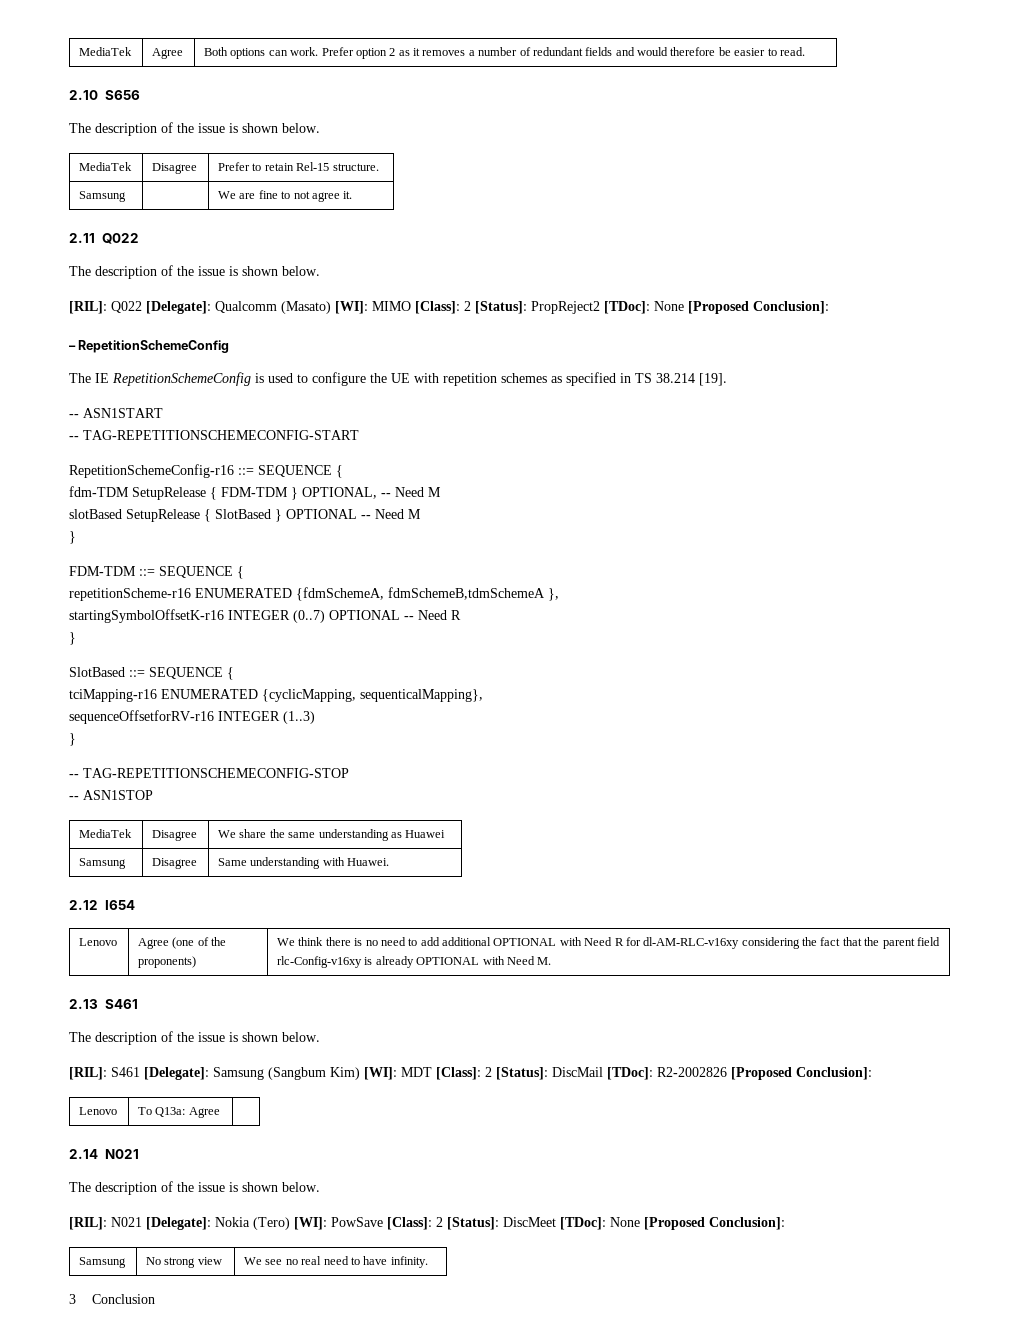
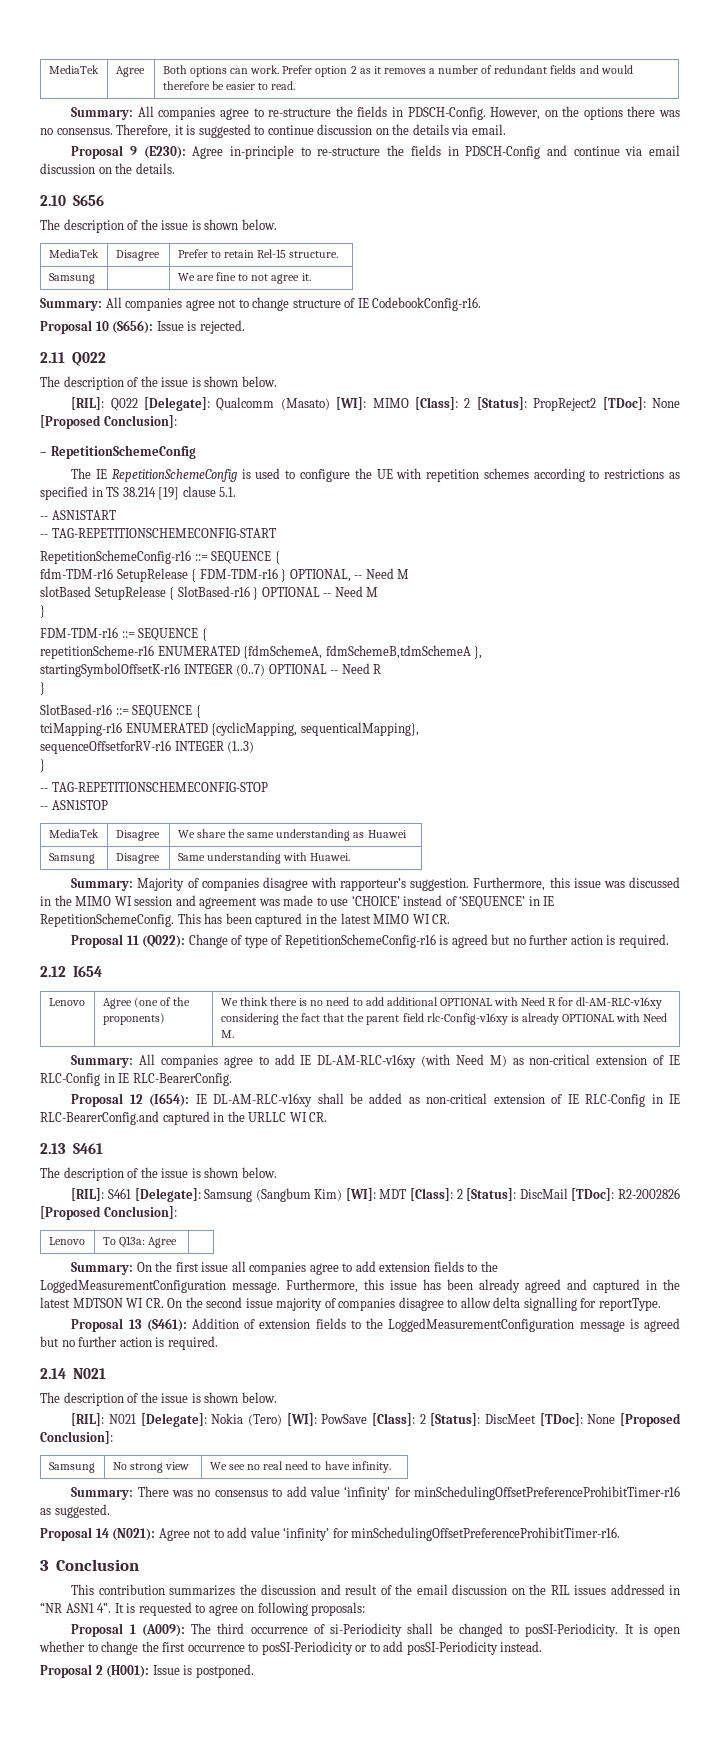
(805, 51) none -> [71,106,680,120] [40,124,506,138] [71,145,681,159] [40,163,175,174] // Summary: All companies agree to re-structure the fields in PDSCH-Config. However, on the options there was no consensus. Therefore, it is suggested to continue discussion on the details via email. // Proposal 9 (E230): Agree in-principle to re-structure the fields in PDSCH-Config and continue via email discussion on the details.
(353, 195) none -> [40,297,482,311] [40,320,245,334] // Summary: All companies agree not to change structure of IE CodebookConfig-r16. // Proposal 10 (S656): Issue is rejected.
(547, 378) none -> [533,468,665,482] according to restrictions
[699,373,727,386] [19]. -> [158,486,237,500] [19] clause 5.1.
[69,486,288,500] fdm-TDM SetupRelease { FDM-TDM -> [40,568,278,582] fdm-TDM-r16 SetupRelease { FDM-TDM-r16
[215,509,271,519] SlotBased -> [177,586,250,597] SlotBased-r16
[69,566,136,576] FDM-TDM -> [40,627,118,638] FDM-TDM-r16
[69,667,125,677] SlotBased -> [40,704,112,715] SlotBased-r16
(390, 862) none -> [71,877,680,891] [40,895,555,909] [40,913,451,927] [71,934,669,948] // Summary: Majority of companies disagree with rapporteur’s suggestion. Furthermore, this issue was discussed in the MIMO WI session and agreement was made to use ‘CHOICE’ instead of ‘SEQUENCE’ in IE RepetitionSchemeConfig. This has been captured in the latest MIMO WI CR. // Proposal 11 (Q022): Change of type of RepetitionSchemeConfig-r16 is agreed but no further action is required.
(552, 961) none -> [71,1054,681,1068] [40,1073,232,1086] [71,1093,680,1107] [40,1111,328,1125] // Summary: All companies agree to add IE DL-AM-RLC-v16xy (with Need M) as non-critical extension of IE RLC-Config in IE RLC-BearerConfig. // Proposal 12 (I654): IE DL-AM-RLC-v16xy shall be added as non-critical extension of IE RLC-Config in IE RLC-BearerConfig.and captured in the URLLC WI CR.
(220, 1112) none -> [71,1261,498,1275] [40,1279,680,1293] [40,1297,661,1311] [71,1318,680,1332] [40,1336,218,1350] // Summary: On the first issue all companies agree to add extension fields to the LoggedMeasurementConfiguration message. Furthermore, this issue has been already agreed and captured in the latest MDTSON WI CR. On the second issue majority of companies disagree to allow delta signalling for reportType. // Proposal 13 (S461): Addition of extension fields to the LoggedMeasurementConfiguration message is agreed but no further action is required.
[69,1294,155,1304] 3 Conclusion -> [71,1486,680,1500] [40,1504,110,1518] [40,1527,621,1541] [40,1559,139,1571] [71,1584,681,1596] [40,1602,366,1616] [71,1623,681,1637] [39,1641,543,1655] [40,1664,254,1678] Summary: There was no consensus to add value ‘infinity’ for minSchedulingOffsetPreferenceProhibitTimer-r16 as suggested. // Proposal 14 (N021): Agree not to add value ‘infinity’ for minSchedulingOffsetPreferenceProhibitTimer-r16. // 3 Conclusion // This contribution summarizes the discussion and result of the email discussion on the RIL issues addressed in “NR ASN1 4”. It is requested to agree on following proposals: // Proposal 1 (A009): The third occurrence of si-Periodicity shall be changed to posSI-Periodicity. It is open whether to change the first occurrence to posSI-Periodicity or to add posSI-Periodicity instead. // Proposal 2 (H001): Issue is postponed.

